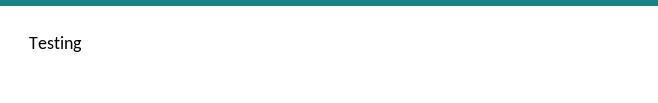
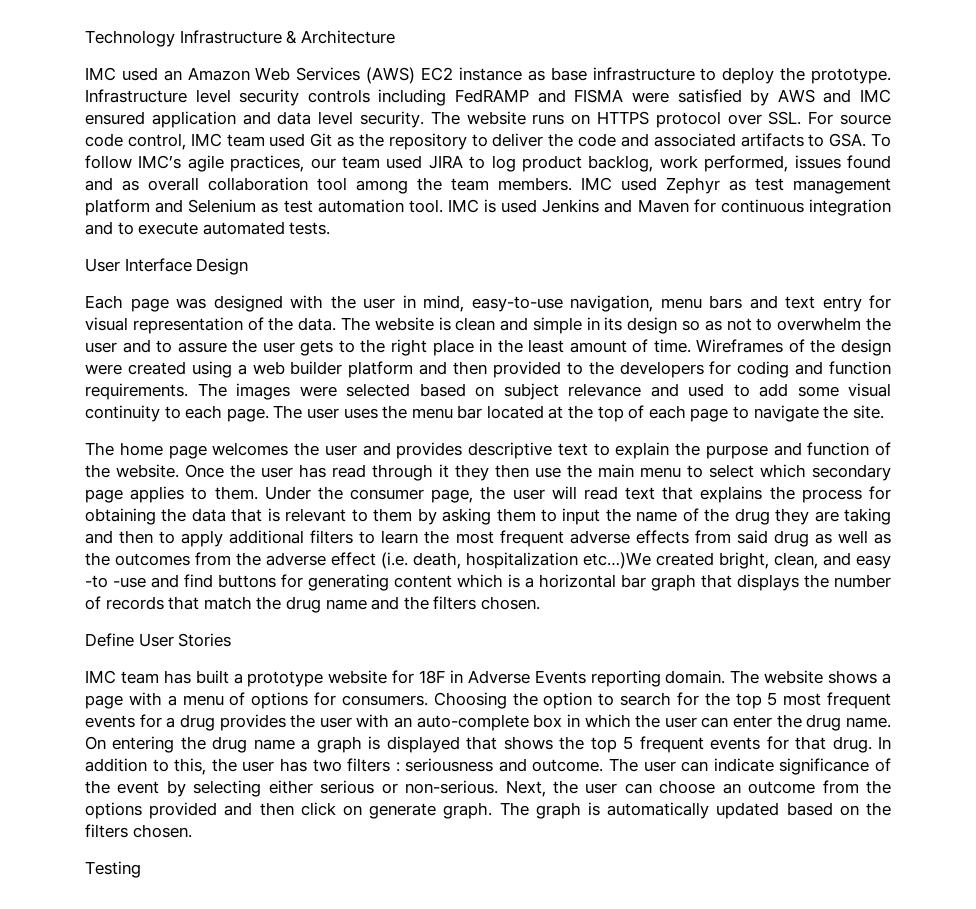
(29, 44) none -> [85,30,395,47] [85,67,892,84] [85,89,891,106] [85,111,891,128] [85,133,892,150] [85,155,891,172] [85,177,891,194] [85,199,891,216] [85,221,331,235] [85,258,249,275] [85,295,891,312] [85,317,891,334] [85,339,891,356] [85,361,891,378] [85,383,891,400] [85,405,884,422] [85,442,891,459] [85,464,891,481] [85,486,891,503] [85,508,892,525] [85,530,891,547] [85,552,891,569] [85,574,891,591] [85,596,540,613] [85,633,232,647] [85,670,891,687] [85,692,892,709] [85,714,892,731] [85,736,892,753] [85,758,891,775] [85,780,891,797] [85,802,892,819] [85,824,192,838] Technology Infrastructure & Architecture // IMC used an Amazon Web Services (AWS) EC2 instance as base infrastructure to deploy the prototype. Infrastructure level security controls including FedRAMP and FISMA were satisfied by AWS and IMC ensured application and data level security. The website runs on HTTPS protocol over SSL. For source code control, IMC team used Git as the repository to deliver the code and associated artifacts to GSA. To follow IMC’s agile practices, our team used JIRA to log product backlog, work performed, issues found and as overall collaboration tool among the team members. IMC used Zephyr as test management platform and Selenium as test automation tool. IMC is used Jenkins and Maven for continuous integration and to execute automated tests. // User Interface Design // Each page was designed with the user in mind, easy-to-use navigation, menu bars and text entry for visual representation of the data. The website is clean and simple in its design so as not to overwhelm the user and to assure the user gets to the right place in the least amount of time. Wireframes of the design were created using a web builder platform and then provided to the developers for coding and function requirements. The images were selected based on subject relevance and used to add some visual continuity to each page. The user uses the menu bar located at the top of each page to navigate the site. // The home page welcomes the user and provides descriptive text to explain the purpose and function of the website. Once the user has read through it they then use the main menu to select which secondary page applies to them. Under the consumer page, the user will read text that explains the process for obtaining the data that is relevant to them by asking them to input the name of the drug they are taking and then to apply additional filters to learn the most frequent adverse effects from said drug as well as the outcomes from the adverse effect (i.e. death, hospitalization etc…)We created bright, clean, and easy -to -use and find buttons for generating content which is a horizontal bar graph that displays the number of records that match the drug name and the filters chosen. // Define User Stories // IMC team has built a prototype website for 18F in Adverse Events reporting domain. The website shows a page with a menu of options for consumers. Choosing the option to search for the top 5 most frequent events for a drug provides the user with an auto-complete box in which the user can enter the drug name. On entering the drug name a graph is displayed that shows the top 5 frequent events for that drug. In addition to this, the user has two filters : seriousness and outcome. The user can indicate significance of the event by selecting either serious or non-serious. Next, the user can choose an outcome from the options provided and then click on generate graph. The graph is automatically updated based on the filters chosen. //

